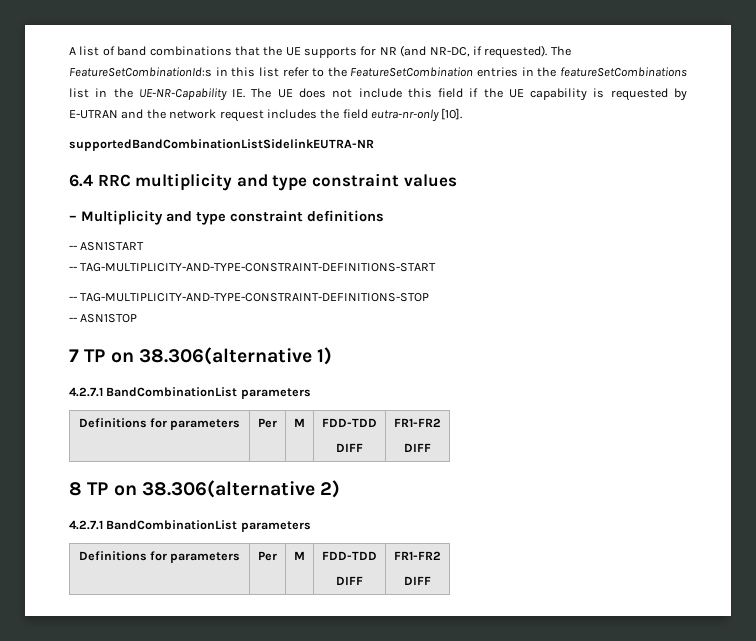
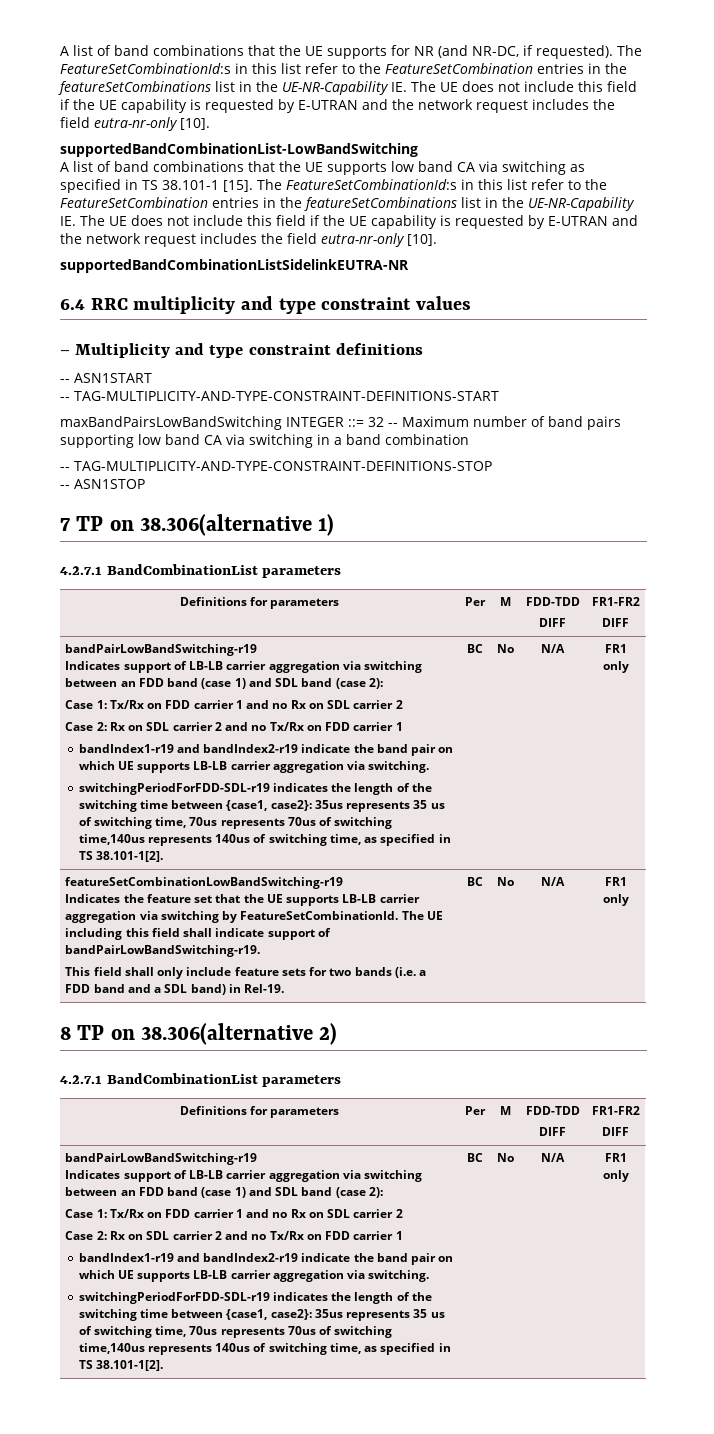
(463, 114) none -> [60,143,418,157] [60,161,585,175] [60,179,607,193] [60,197,635,211] [60,215,638,229] [60,233,437,247] // supportedBandCombinationList-LowBandSwitching // A list of band combinations that the UE supports low band CA via switching as specified in TS 38.101-1 [15]. The FeatureSetCombinationId:s in this list refer to the FeatureSetCombination entries in the featureSetCombinations list in the UE-NR-Capability IE. The UE does not include this field if the UE capability is requested by E-UTRAN and the network request includes the field eutra-nr-only [10].
(437, 267) none -> [60,416,621,430] [60,434,469,448] // maxBandPairsLowBandSwitching INTEGER ::= 32 -- Maximum number of band pairs supporting low band CA via switching in a band combination
(431, 447) none -> [65,644,258,656] [65,661,423,673] [65,678,383,689] [65,700,403,709] [65,722,403,731] [78,744,454,756] [78,761,430,773] [78,783,432,795] [78,800,445,812] [78,817,393,829] [78,834,451,846] [78,851,163,862] [466,644,483,653] [496,644,514,653] [541,644,565,653] [604,644,627,653] [602,661,629,673] [65,877,344,889] [65,894,420,906] [65,911,443,923] [65,928,331,940] [65,945,261,957] [65,967,427,979] [65,984,285,995] [466,877,483,886] [496,877,514,886] [541,877,565,886] [604,877,627,886] [602,894,629,906] // bandPairLowBandSwitching-r19 // Indicates support of LB-LB carrier aggregation via switching between an FDD band (case 1) and SDL band (case 2): // Case 1: Tx/Rx on FDD carrier 1 and no Rx on SDL carrier 2 // Case 2: Rx on SDL carrier 2 and no Tx/Rx on FDD carrier 1 // bandIndex1-r19 and bandIndex2-r19 indicate the band pair on which UE supports LB-LB carrier aggregation via switching. // switchingPeriodForFDD-SDL-r19 indicates the length of the switching time between {case1, case2}: 35us represents 35 us of switching time, 70us represents 70us of switching time,140us represents 140us of switching time, as specified in TS 38.101-1[2]. | BC | No | N/A | FR1 only // featureSetCombinationLowBandSwitching-r19 // Indicates the feature set that the UE supports LB-LB carrier aggregation via switching by FeatureSetCombinationId. The UE including this field shall indicate support of bandPairLowBandSwitching-r19. // This field shall only include feature sets for two bands (i.e. a FDD band and a SDL band) in Rel-19. | BC | No | N/A | FR1 only
(431, 580) none -> [65,1153,258,1165] [65,1170,423,1182] [65,1187,383,1198] [65,1209,403,1218] [65,1231,403,1240] [78,1253,454,1265] [78,1270,430,1282] [78,1292,432,1304] [78,1309,445,1321] [78,1326,393,1338] [78,1343,451,1355] [78,1360,163,1371] [466,1153,483,1162] [496,1153,514,1162] [541,1153,565,1162] [604,1153,627,1162] [602,1170,629,1182] // bandPairLowBandSwitching-r19 // Indicates support of LB-LB carrier aggregation via switching between an FDD band (case 1) and SDL band (case 2): // Case 1: Tx/Rx on FDD carrier 1 and no Rx on SDL carrier 2 // Case 2: Rx on SDL carrier 2 and no Tx/Rx on FDD carrier 1 // bandIndex1-r19 and bandIndex2-r19 indicate the band pair on which UE supports LB-LB carrier aggregation via switching. // switchingPeriodForFDD-SDL-r19 indicates the length of the switching time between {case1, case2}: 35us represents 35 us of switching time, 70us represents 70us of switching time,140us represents 140us of switching time, as specified in TS 38.101-1[2]. | BC | No | N/A | FR1 only

